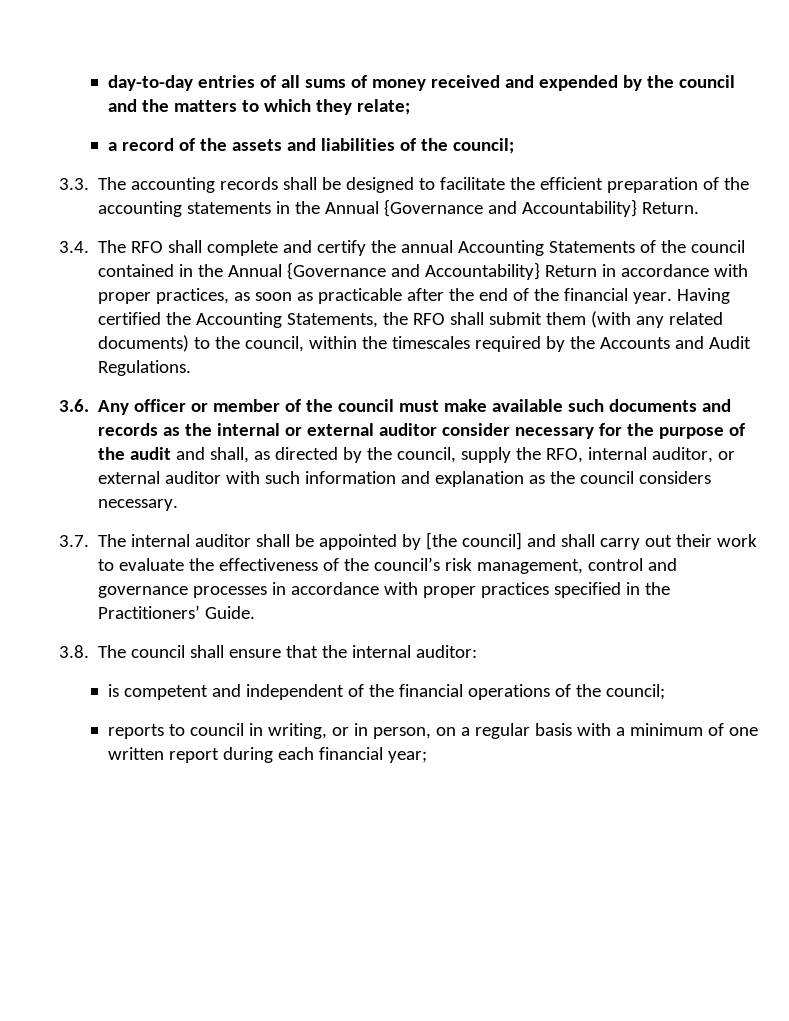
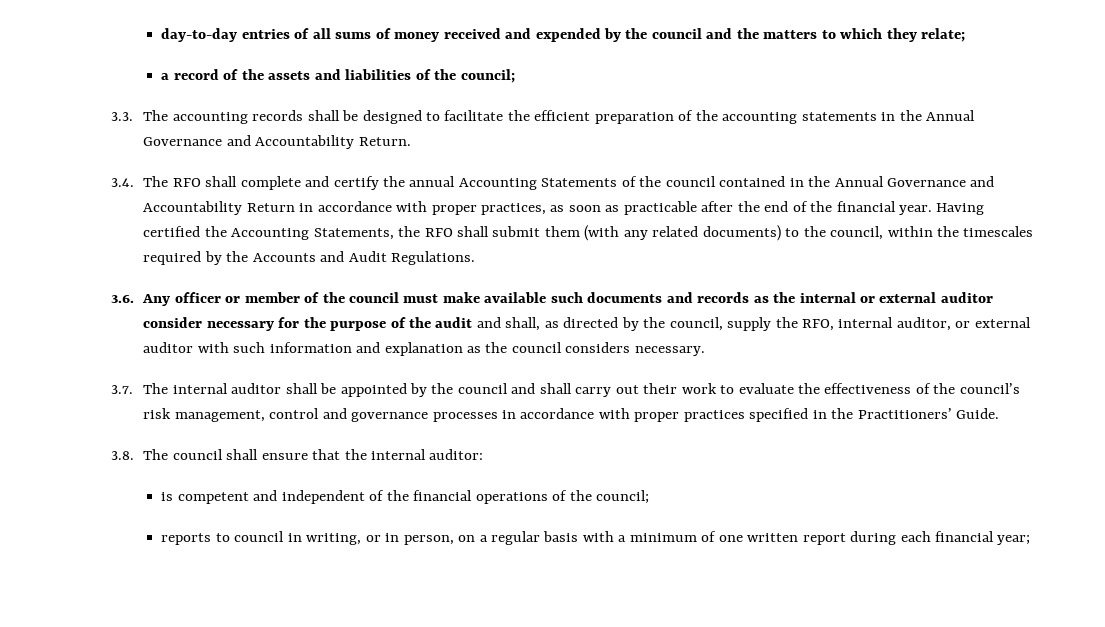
[383,199,637,217] {Governance and Accountability} -> [143,135,355,149] Governance and Accountability
[286,262,540,280] {Governance and Accountability} -> [887,176,995,187] [143,201,243,215] Governance and Accountability
[425,532,522,550] [the council] -> [431,383,508,394] the council

